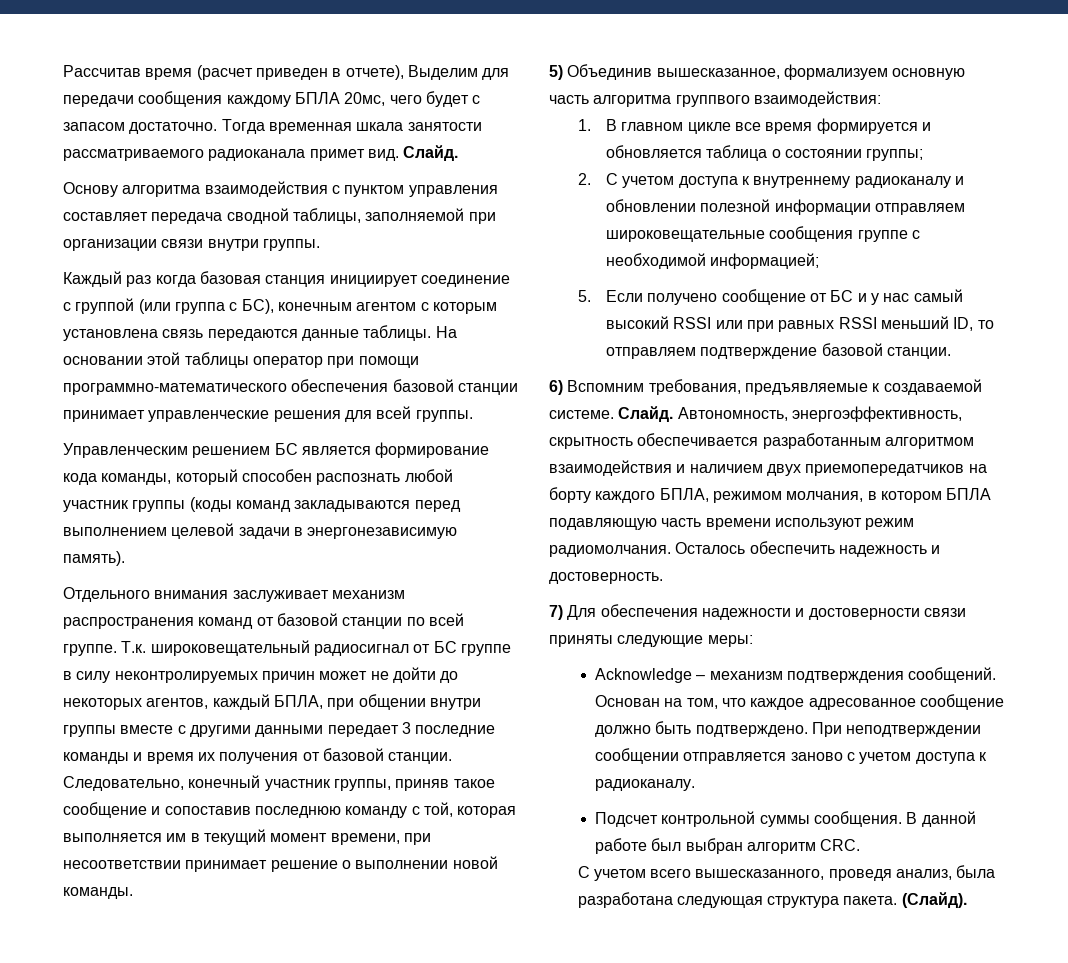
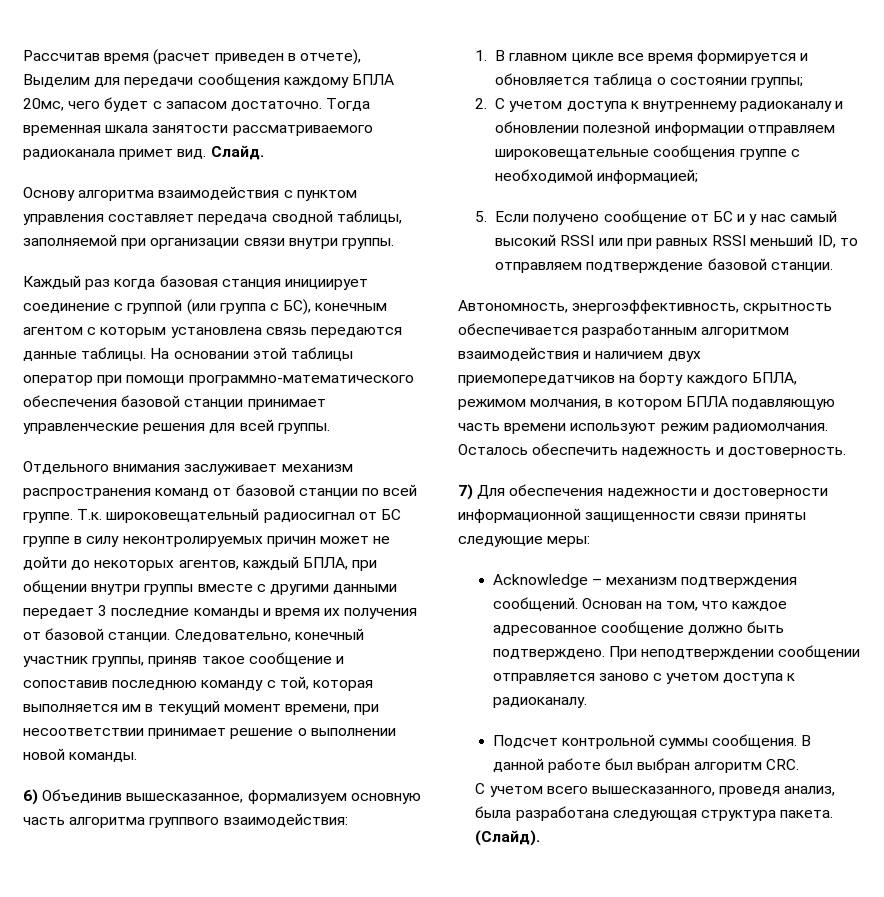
[63,442,490,458] [63,469,453,485] [63,497,461,512] [63,523,458,539] [63,551,125,566] // Управленческим решением БС является формирование кода команды, который способен распознать любой участник группы (коды команд закладываются перед выполнением целевой задачи в энергонезависимую память). -> (330, 428) none
[549,65,563,80] 5) -> [23,789,38,805] 6)
[549,379,982,395] [549,406,674,422] 6) Вспомним требования, предъявляемые к создаваемой системе. Слайд. -> (833, 267) none
(920, 614) none -> [458,508,696,523] информационной защищенности

